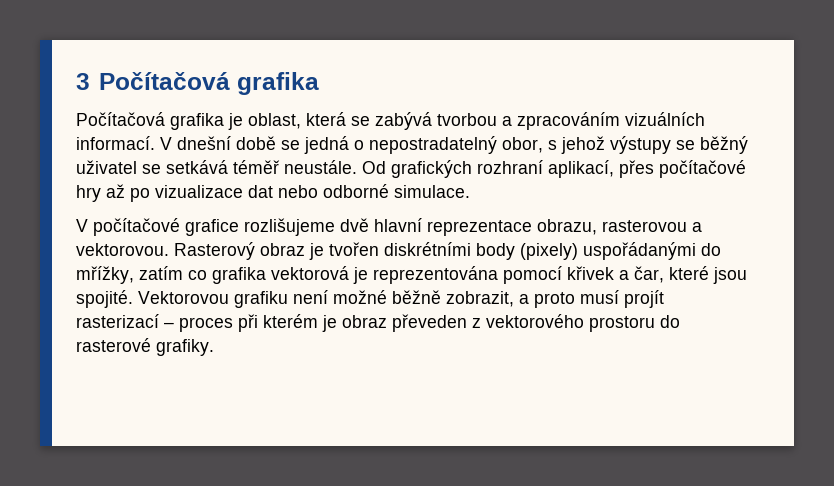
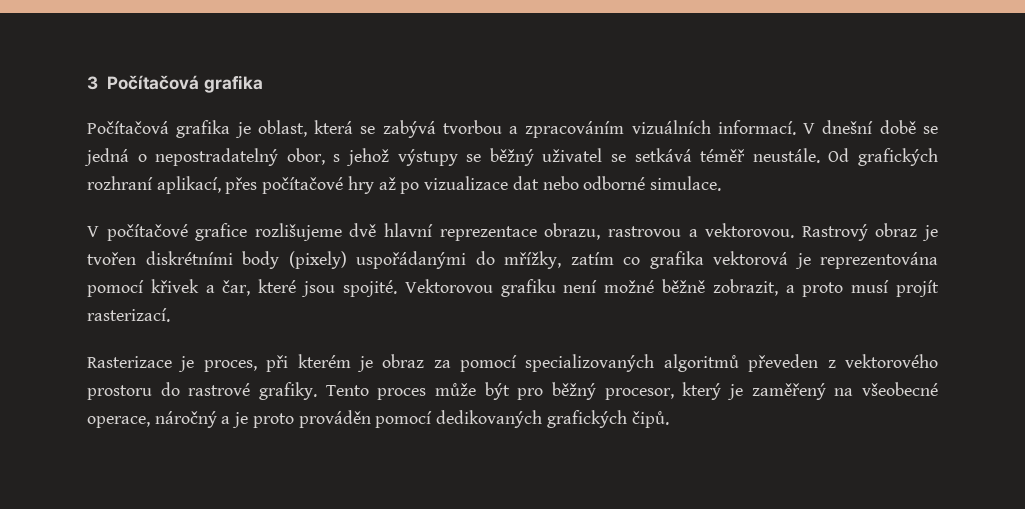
[602,220,687,232] rasterovou -> [607,226,681,237] rastrovou
[174,242,255,260] Rasterový -> [801,224,868,241] Rastrový
[76,314,387,332] rasterizací – proces při kterém je obraz -> [87,308,170,322] [87,354,739,372] rasterizací. // Rasterizace je proces, při kterém je obraz za pomocí specializovaných algoritmů
[76,338,214,356] rasterové grafiky. -> [188,382,938,400] [87,410,669,428] rastrové grafiky. Tento proces může být pro běžný procesor, který je zaměřený na všeobecné operace, náročný a je proto prováděn pomocí dedikovaných grafických čipů.

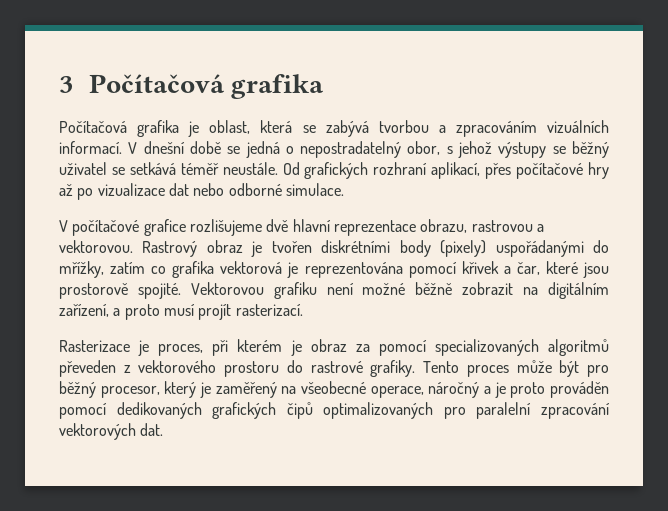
(336, 289) none -> [59,283,128,299] prostorově
[712,279,778,296] zobrazit, -> [462,282,610,299] [59,304,109,317] zobrazit na digitálním zařízení,
[631,411,669,428] čipů. -> [286,402,610,419] [59,423,164,440] čipů optimalizovaných pro paralelní zpracování vektorových dat.

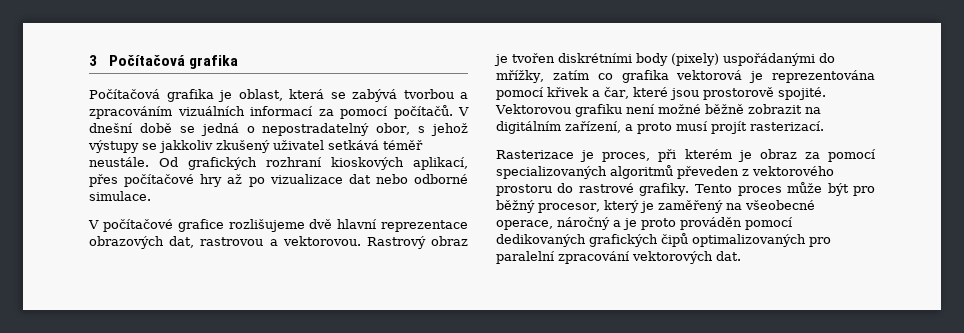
[59,141,122,154] informací. -> [250,105,453,119] informací za pomocí počítačů.
[572,141,610,158] [59,162,125,175] běžný uživatel se -> [159,140,324,153] jakkoliv zkušený uživatel
(428, 168) none -> [331,157,404,170] kioskových
[420,219,468,233] obrazu, -> [89,236,195,249] obrazových dat,

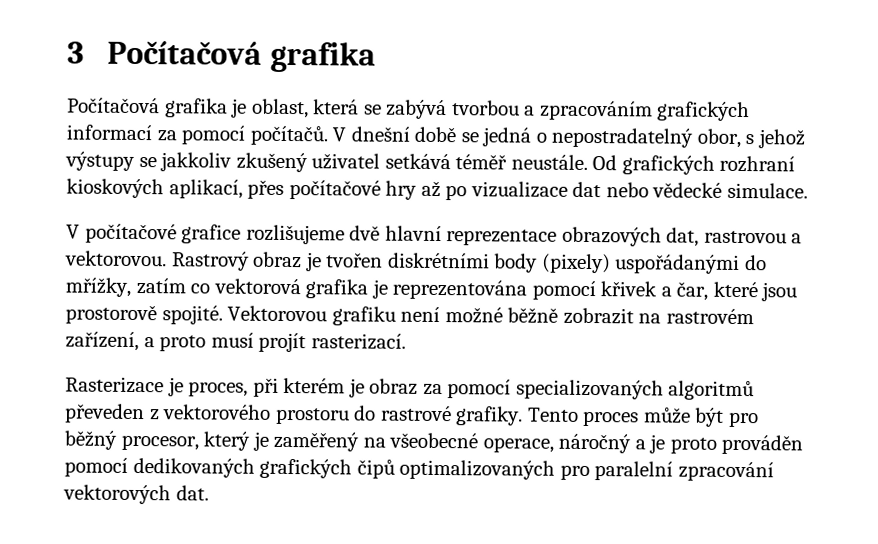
[177,106,245,116] vizuálních -> [657,101,751,122] grafických
[414,174,468,184] odborné -> [652,182,723,198] vědecké
[621,70,743,83] grafika vektorová -> [213,278,369,299] vektorová grafika
[496,121,561,134] digitálním -> [665,308,754,325] rastrovém

